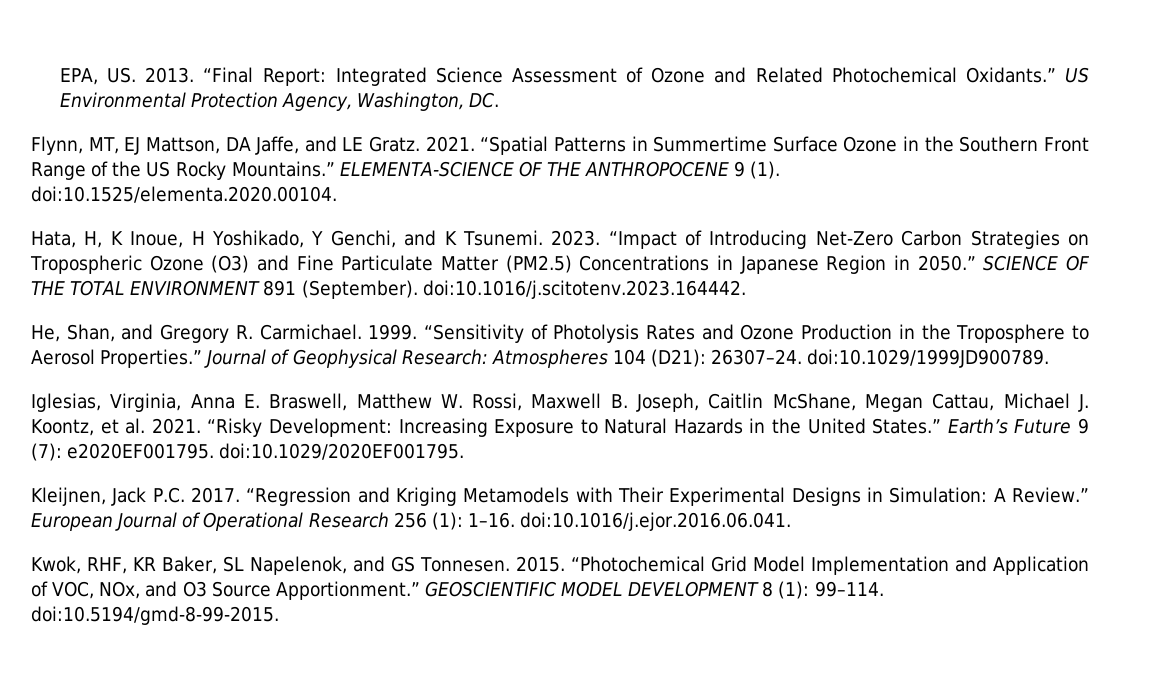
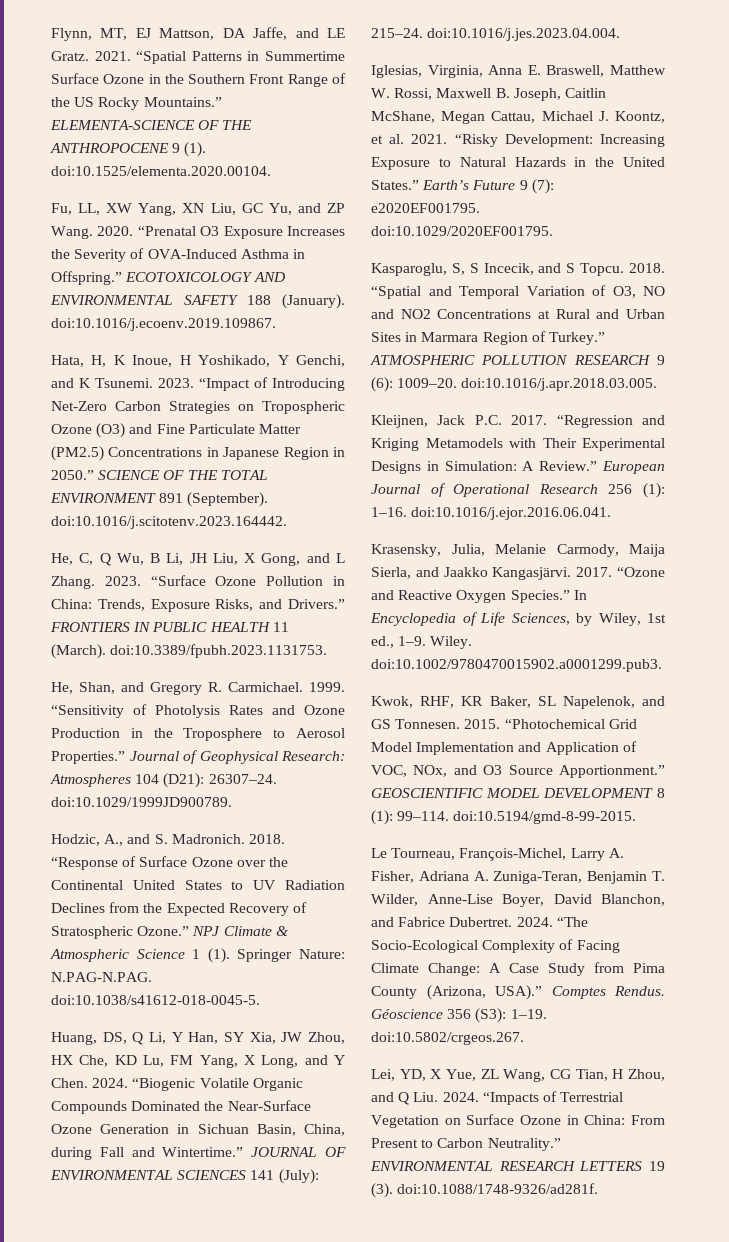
[59,67,1090,86] [59,92,500,111] EPA, US. 2013. “Final Report: Integrated Science Assessment of Ozone and Related Photochemical Oxidants.” US Environmental Protection Agency, Washington, DC. // -> (51, 34) none
(337, 194) none -> [51,203,345,216] [51,226,345,239] [51,248,305,262] [51,271,286,285] [50,294,345,309] [51,318,276,331] // Fu, LL, XW Yang, XN Liu, GC Yu, and ZP Wang. 2020. “Prenatal O3 Exposure Increases the Severity of OVA-Induced Asthma in Offspring.” ECOTOXICOLOGY AND ENVIRONMENTAL SAFETY 188 (January). doi:10.1016/j.ecoenv.2019.109867.
(746, 289) none -> [51,553,345,566] [51,575,345,589] [51,599,345,612] [50,622,289,632] [51,644,328,659] // He, C, Q Wu, B Li, JH Liu, X Gong, and L Zhang. 2023. “Surface Ozone Pollution in China: Trends, Exposure Risks, and Drivers.” FRONTIERS IN PUBLIC HEALTH 11 (March). doi:10.3389/fpubh.2023.1131753.
(1050, 358) none -> [51,834,285,846] [51,856,288,870] [51,880,345,890] [51,902,307,916] [51,926,288,939] [50,948,345,963] [51,972,152,982] [51,995,260,1005] [51,1032,345,1045] [51,1055,345,1068] [51,1078,303,1091] [51,1100,311,1114] [51,1124,345,1136] [51,1147,346,1160] [50,1169,319,1184] [371,28,621,41] // Hodzic, A., and S. Madronich. 2018. “Response of Surface Ozone over the Continental United States to UV Radiation Declines from the Expected Recovery of Stratospheric Ozone.” NPJ Climate & Atmospheric Science 1 (1). Springer Nature: N.PAG-N.PAG. doi:10.1038/s41612-018-0045-5. // Huang, DS, Q Li, Y Han, SY Xia, JW Zhou, HX Che, KD Lu, FM Yang, X Long, and Y Chen. 2024. “Biogenic Volatile Organic Compounds Dominated the Near-Surface Ozone Generation in Sichuan Basin, China, during Fall and Wintertime.” JOURNAL OF ENVIRONMENTAL SCIENCES 141 (July): 215–24. doi:10.1016/j.jes.2023.04.004.
(465, 451) none -> [371,263,665,276] [371,285,665,299] [371,309,665,319] [371,331,605,345] [370,355,665,365] [371,377,658,392] // Kasparoglu, S, S Incecik, and S Topcu. 2018. “Spatial and Temporal Variation of O3, NO and NO2 Concentrations at Rural and Urban Sites in Marmara Region of Turkey.” ATMOSPHERIC POLLUTION RESEARCH 9 (6): 1009–20. doi:10.1016/j.apr.2018.03.005.
(792, 521) none -> [371,544,665,557] [371,567,665,580] [371,590,587,603] [370,612,666,626] [371,636,473,649] [371,659,662,672] // Krasensky, Julia, Melanie Carmody, Maija Sierla, and Jaakko Kangasjärvi. 2017. “Ozone and Reactive Oxygen Species.” In Encyclopedia of Life Sciences, by Wiley, 1st ed., 1–9. Wiley. doi:10.1002/9780470015902.a0001299.pub3.
(279, 615) none -> [371,848,624,861] [371,871,665,884] [371,894,665,907] [371,917,588,927] [371,939,620,953] [371,962,665,976] [371,985,665,1000] [371,1008,547,1023] [371,1032,524,1045] [371,1069,665,1082] [371,1091,624,1105] [371,1114,665,1128] [371,1138,561,1151] [370,1161,665,1171] [371,1183,599,1198] // Le Tourneau, François-Michel, Larry A. Fisher, Adriana A. Zuniga-Teran, Benjamin T. Wilder, Anne-Lise Boyer, David Blanchon, and Fabrice Dubertret. 2024. “The Socio-Ecological Complexity of Facing Climate Change: A Case Study from Pima County (Arizona, USA).” Comptes Rendus. Géoscience 356 (S3): 1–19. doi:10.5802/crgeos.267. // Lei, YD, X Yue, ZL Wang, CG Tian, H Zhou, and Q Liu. 2024. “Impacts of Terrestrial Vegetation on Surface Ozone in China: From Present to Carbon Neutrality.” ENVIRONMENTAL RESEARCH LETTERS 19 (3). doi:10.1088/1748-9326/ad281f.

